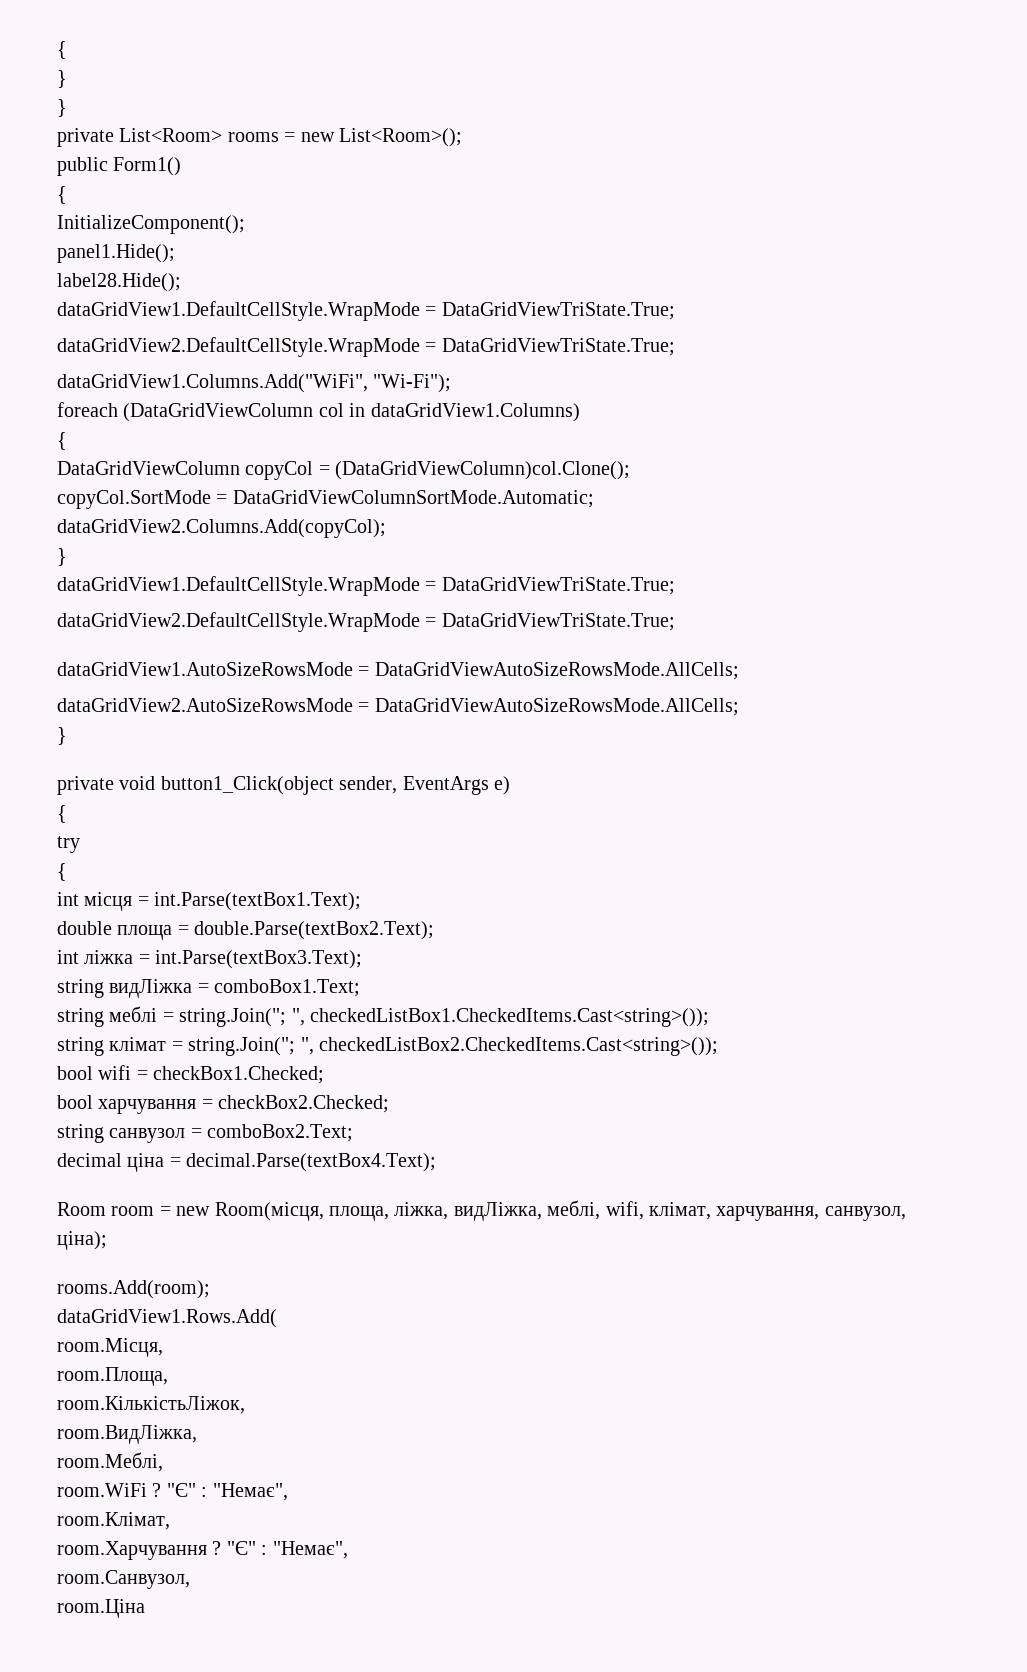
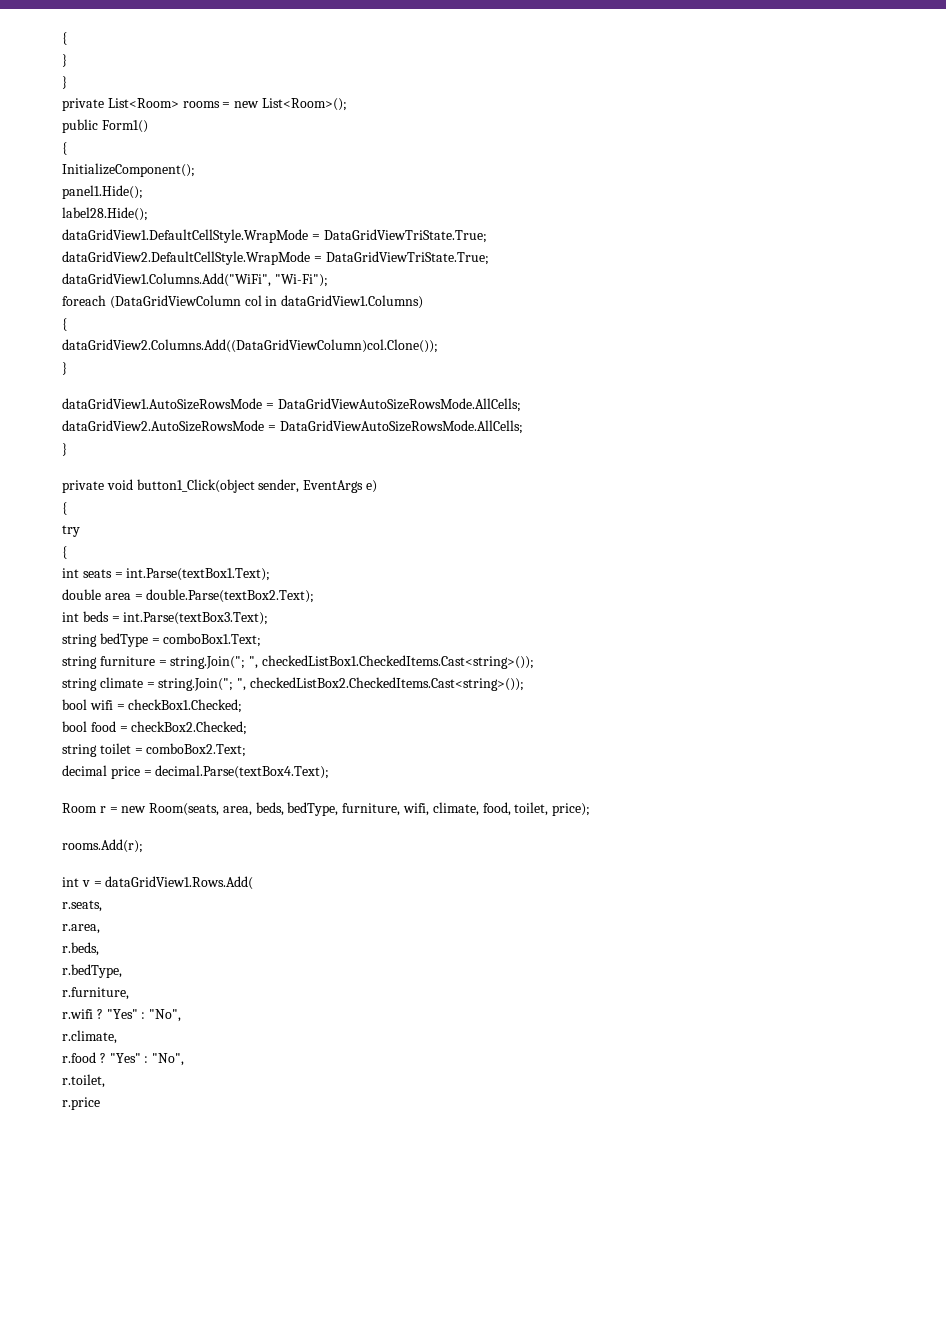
[57,461,631,480] [57,490,594,509] [57,519,386,538] [57,548,67,566] [57,576,675,596] [57,612,675,632] DataGridViewColumn copyCol = (DataGridViewColumn)col.Clone(); // copyCol.SortMode = DataGridViewColumnSortMode.Automatic; // dataGridView2.Columns.Add(copyCol); // } // dataGridView1.DefaultCellStyle.WrapMode = DataGridViewTriState.True; // dataGridView2.DefaultCellStyle.WrapMode = DataGridViewTriState.True; -> [62,339,438,353] [62,362,67,375] dataGridView2.Columns.Add((DataGridViewColumn)col.Clone()); // }
[84,892,133,911] місця -> [82,569,112,578] seats
[117,925,173,940] площа -> [104,593,131,600] area
[84,950,134,964] ліжка -> [82,611,109,622] beds
[109,979,193,998] видЛіжка -> [99,633,148,647] bedType
[109,1006,158,1022] меблі -> [99,656,155,666] furniture
[109,1037,167,1051] клімат -> [99,677,143,688] climate
[98,1099,197,1114] харчування -> [90,721,116,732] food
[109,1128,186,1143] санвузол -> [99,743,131,754] toilet
[127,1153,165,1172] ціна -> [110,766,140,779] price
[111,1200,906,1221] [57,1231,107,1250] [57,1280,210,1299] [57,1309,277,1328] [57,1338,163,1357] [57,1367,168,1386] [57,1396,245,1414] [57,1425,197,1444] [57,1452,163,1472] [57,1483,288,1501] [57,1512,170,1530] [57,1541,348,1560] [57,1570,190,1589] [57,1599,145,1618] room = new Room(місця, площа, ліжка, видЛіжка, меблі, wifi, клімат, харчування, санвузол, ціна); // rooms.Add(room); // dataGridView1.Rows.Add( // room.Місця, // room.Площа, // room.КількістьЛіжок, // room.ВидЛіжка, // room.Меблі, // room.WiFi ? "Є" : "Немає", // room.Клімат, // room.Харчування ? "Є" : "Немає", // room.Санвузол, // room.Ціна -> [99,802,591,816] [62,839,143,853] [62,876,254,890] [62,900,102,912] [62,924,100,934] [62,942,99,956] [62,964,122,978] [62,987,129,1000] [62,1009,182,1022] [62,1030,117,1044] [62,1052,185,1066] [62,1074,105,1088] [62,1097,100,1110] r = new Room(seats, area, beds, bedType, furniture, wifi, climate, food, toilet, price); // rooms.Add(r); // int v = dataGridView1.Rows.Add( // r.seats, // r.area, // r.beds, // r.bedType, // r.furniture, // r.wifi ? "Yes" : "No", // r.climate, // r.food ? "Yes" : "No", // r.toilet, // r.price

